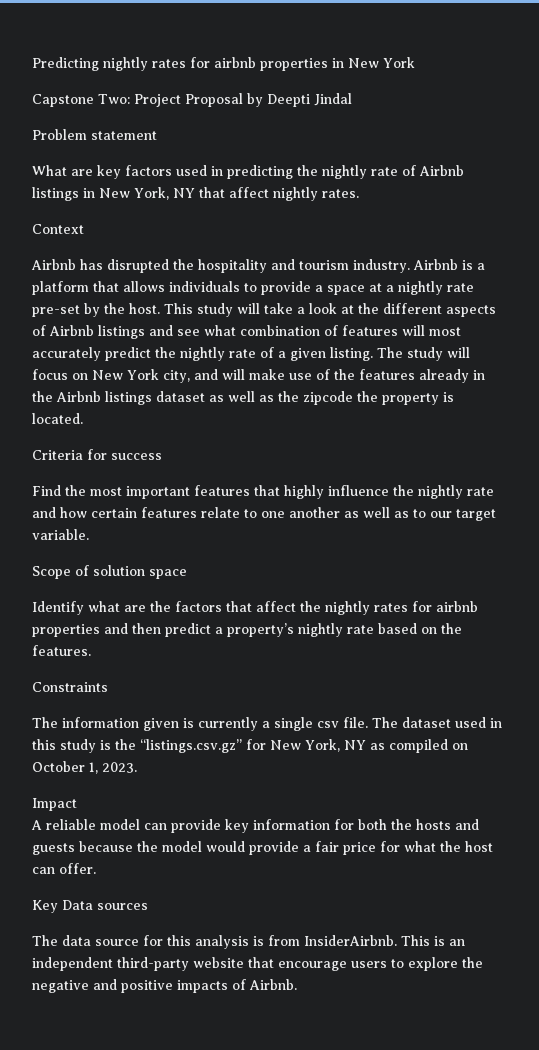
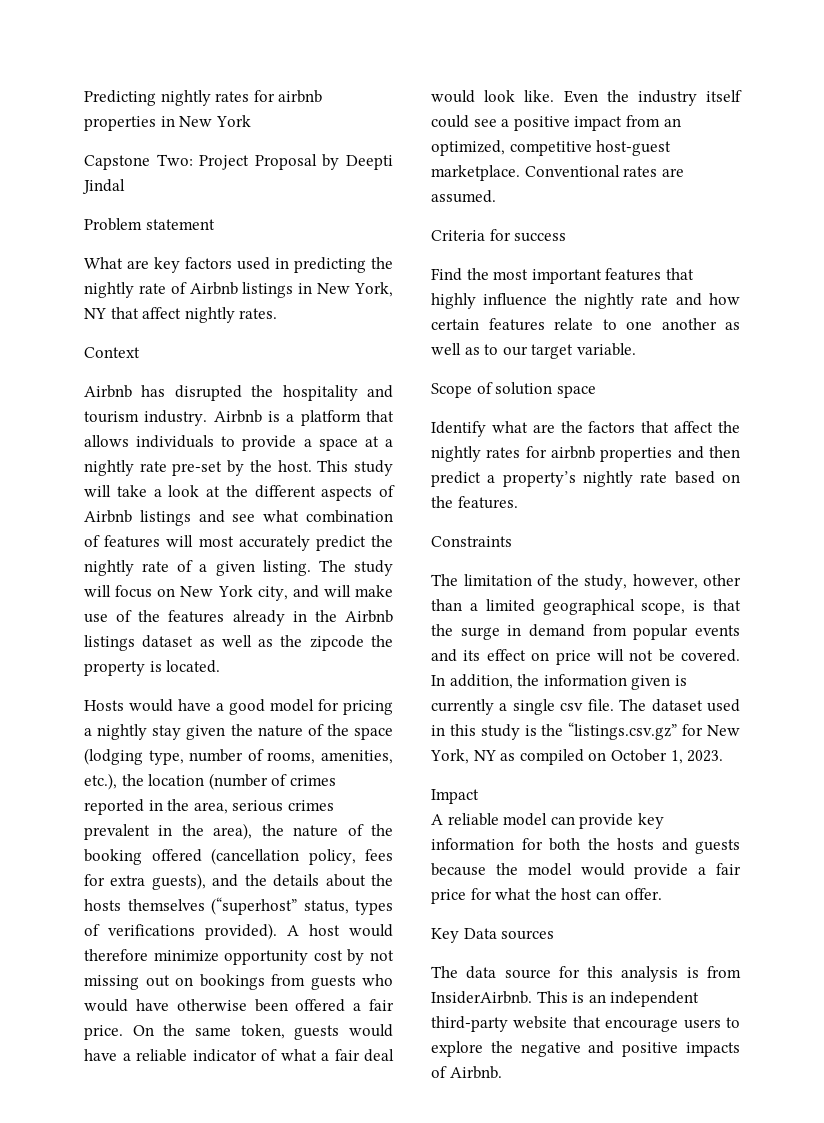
(83, 418) none -> [84,699,393,715] [84,724,393,740] [84,748,393,765] [84,773,336,790] [84,799,334,815] [84,823,393,840] [84,848,393,865] [84,873,393,890] [84,897,393,915] [84,923,393,940] [84,949,395,965] [84,974,393,990] [84,999,394,1012] [84,1024,393,1040] [84,1049,394,1062] [431,90,742,106] [431,115,681,131] [431,140,672,156] [431,165,684,181] [431,190,496,203] // Hosts would have a good model for pricing a nightly stay given the nature of the space (lodging type, number of rooms, amenities, etc.), the location (number of crimes reported in the area, serious crimes prevalent in the area), the nature of the booking offered (cancellation policy, fees for extra guests), and the details about the hosts themselves (“superhost” status, types of verifications provided). A host would therefore minimize opportunity cost by not missing out on bookings from guests who would have otherwise been offered a fair price. On the same token, guests would have a reliable indicator of what a fair deal would look like. Even the industry itself could see a positive impact from an optimized, competitive host-guest marketplace. Conventional rates are assumed.
(58, 722) none -> [463,574,741,590] [431,599,741,615] [431,624,740,640] [431,649,740,665] [431,674,540,689] limitation of the study, however, other than a limited geographical scope, is that the surge in demand from popular events and its effect on price will not be covered. In addition, the

